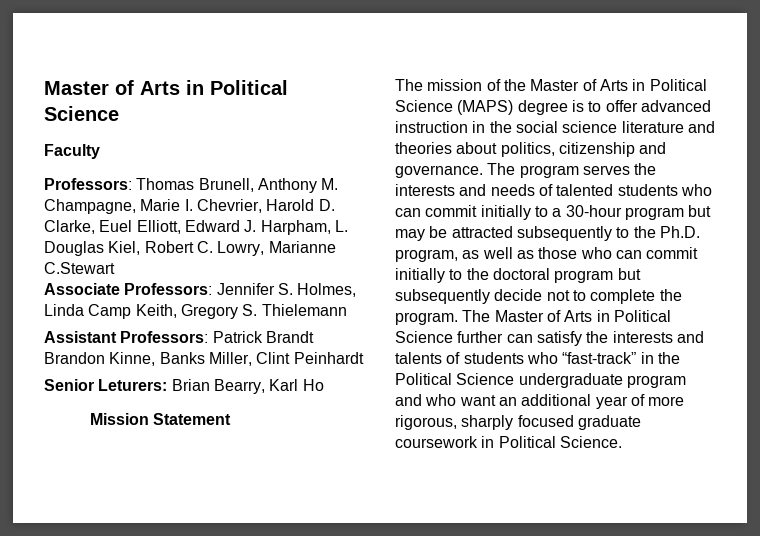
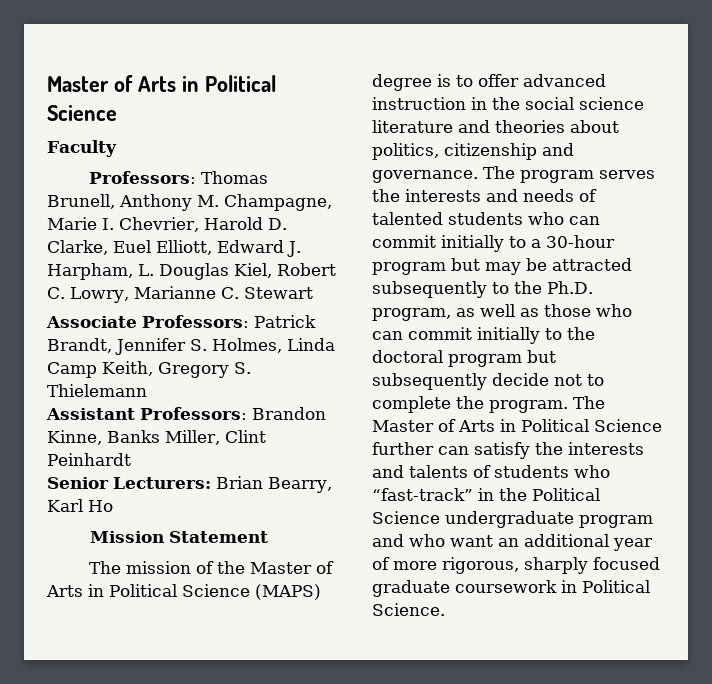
[44,262,115,274] C.Stewart -> [220,287,313,299] C. Stewart
(213, 289) none -> [254,315,316,328] [47,338,112,353] Patrick Brandt,
[212,331,314,343] Patrick Brandt -> (247, 413) none
[98,379,168,391] Leturers: -> [113,477,211,489] Lecturers:

